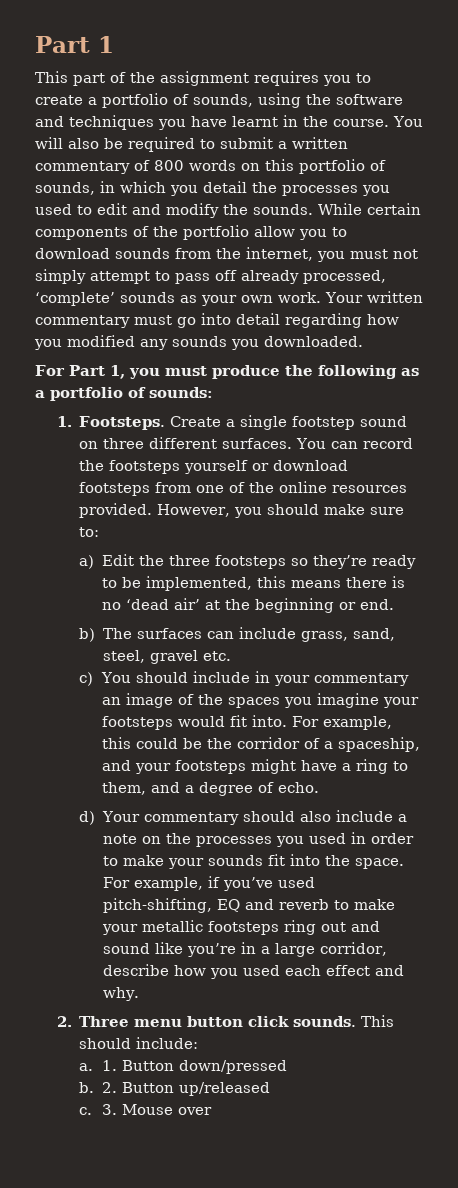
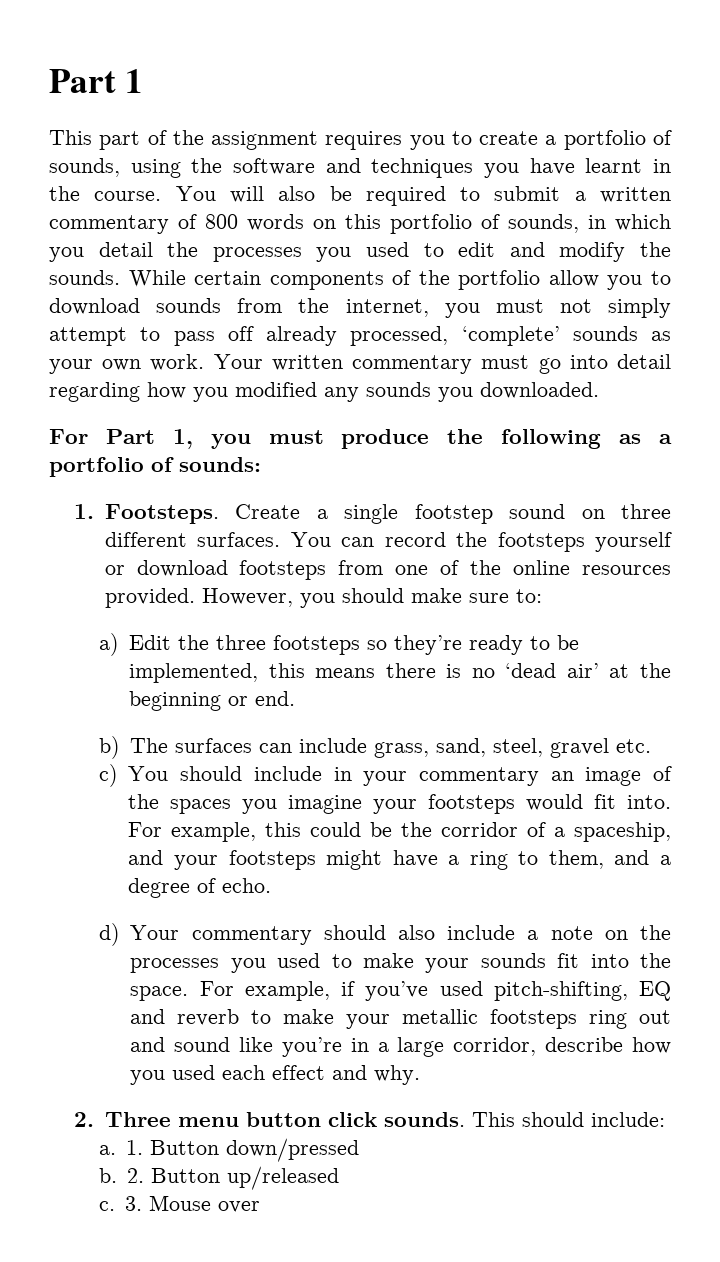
[350,832,414,844] in order -> (321, 960) none

